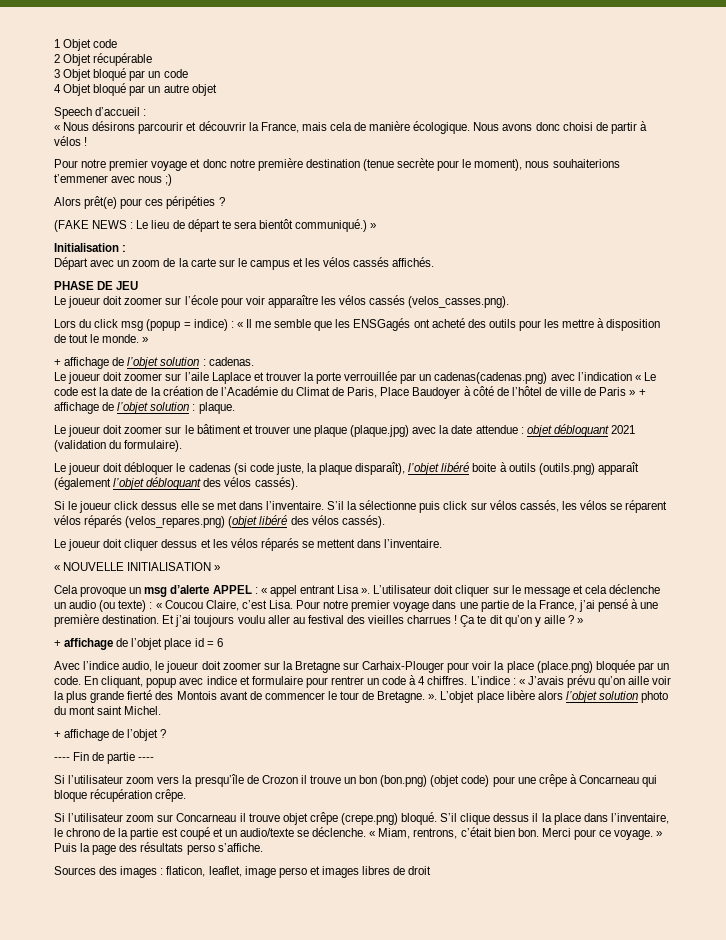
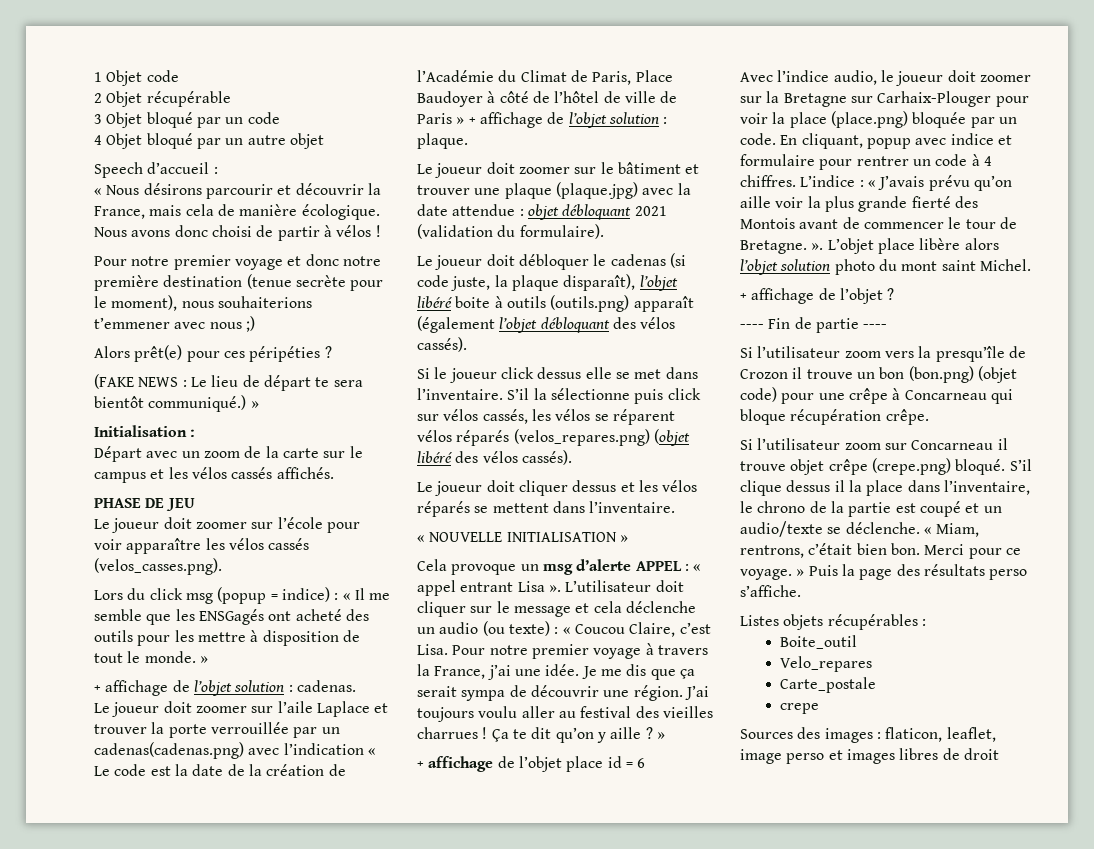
[432,599,659,612] [54,614,192,627] dans une partie de la France, j’ai pensé à une première destination. Et j’ai -> [645,643,708,655] [417,664,695,680] [417,685,709,701] à travers la France, j’ai une idée. Je me dis que ça serait sympa de découvrir une région. J’ai
(263, 847) none -> [740,614,926,630] [779,635,857,649] [779,656,872,672] [779,677,876,693] [779,703,819,714] // Listes objets récupérables : // Boite_outil // Velo_repares // Carte_postale // crepe

